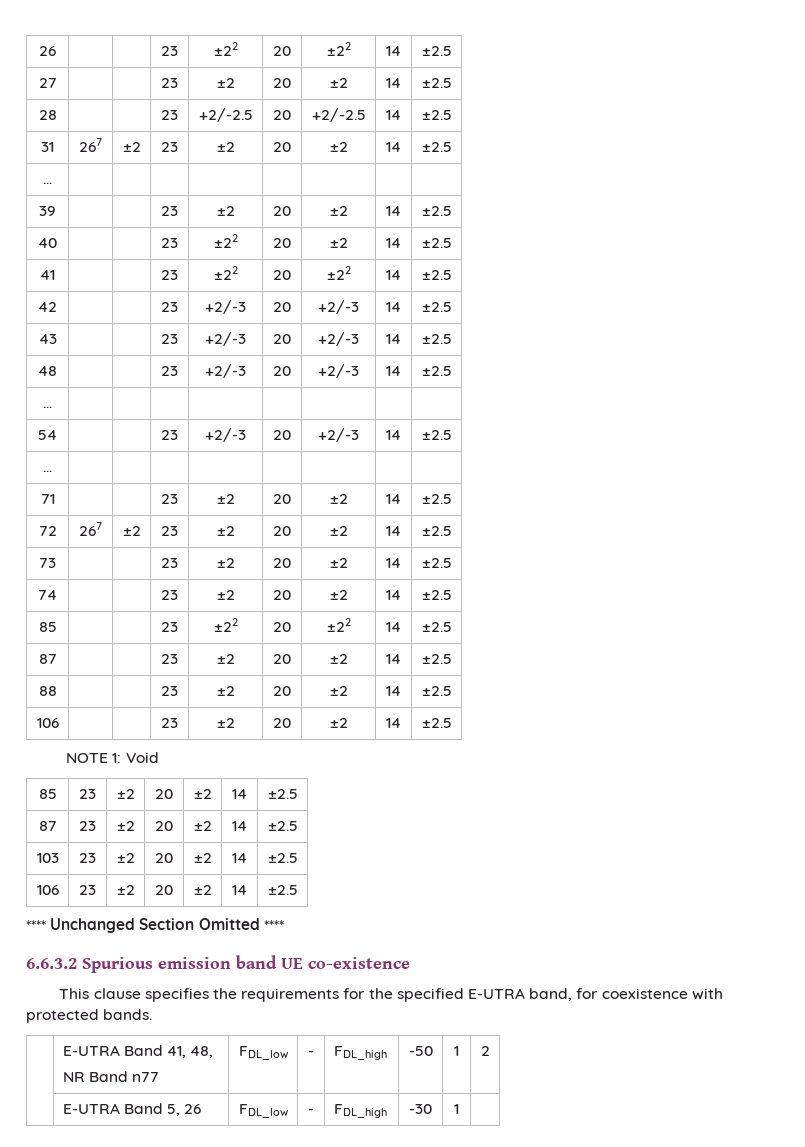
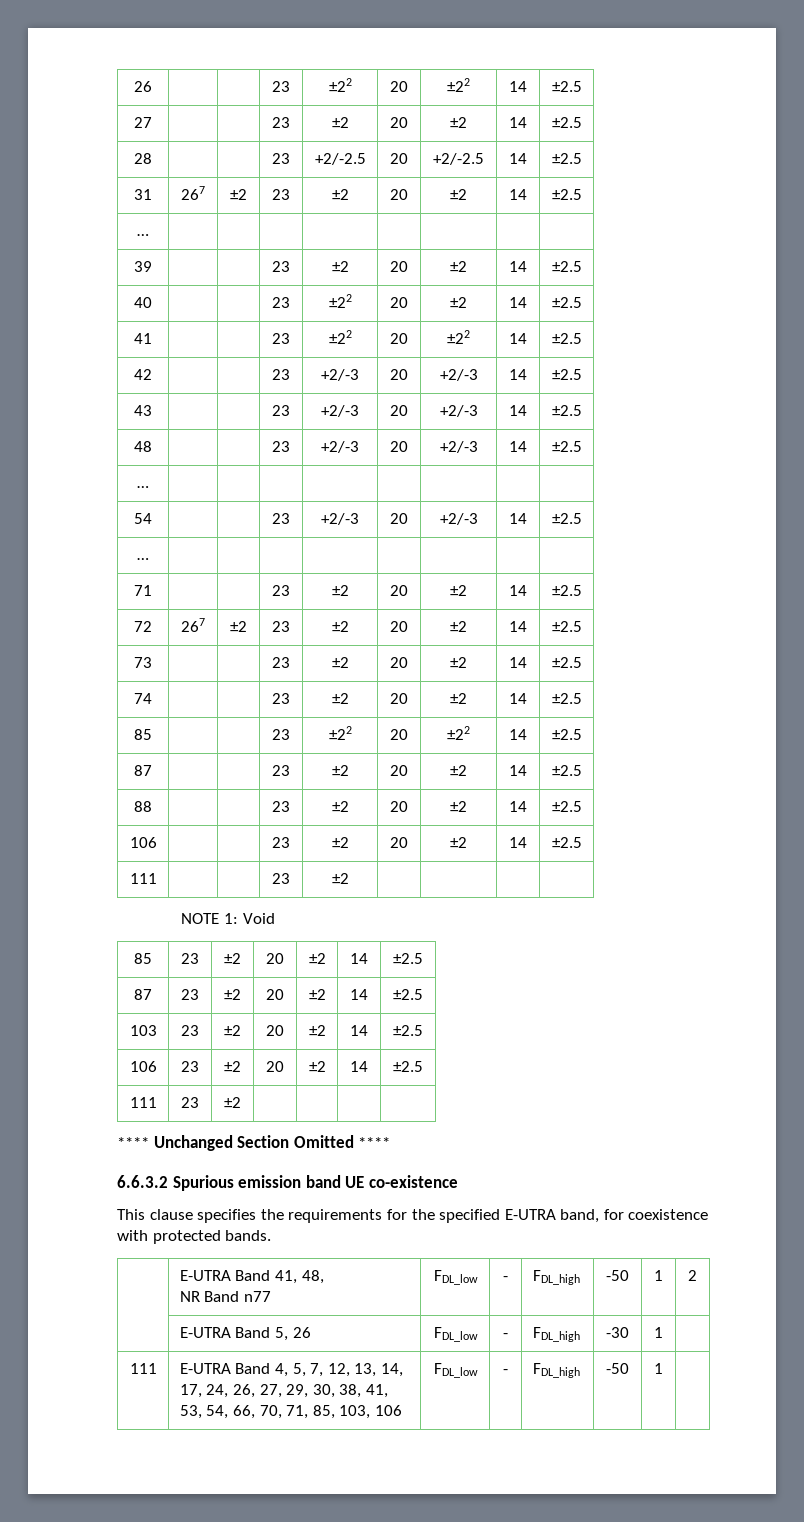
(452, 723) none -> [129,873,157,884] [272,873,290,884] [331,873,349,884] // 111 | | | 23 | ±2 | | | |
(298, 890) none -> [129,1097,157,1108] [181,1097,199,1108] [224,1097,241,1108] // 111 | 23 | ±2 | | | |
(459, 1109) none -> [129,1363,157,1374] [179,1363,404,1377] [179,1384,389,1398] [179,1405,403,1419] [434,1363,479,1378] [503,1369,508,1374] [532,1363,580,1378] [606,1363,629,1374] [654,1363,663,1374] // 111 | E-UTRA Band 4, 5, 7, 12, 13, 14, 17, 24, 26, 27, 29, 30, 38, 41, 53, 54, 66, 70, 71, 85, 103, 106 | FDL_low | - | FDL_high | -50 | 1 |

